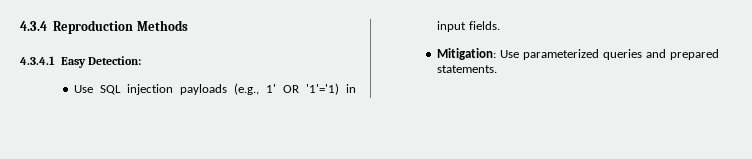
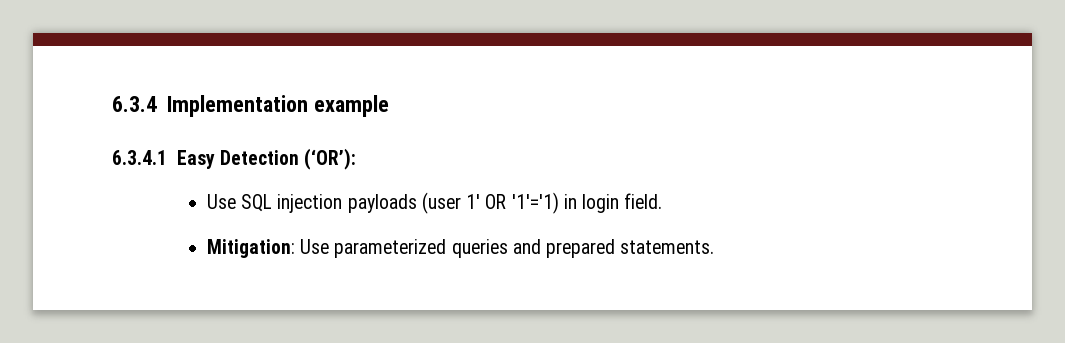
[20,20,188,34] [20,56,142,68] 4.3.4 Reproduction Methods // 4.3.4.1 Easy Detection: -> [112,95,389,117] [112,148,357,170] 6.3.4 Implementation example // 6.3.4.1 Easy Detection (‘OR’):
[234,83,260,95] (e.g., -> [421,192,461,214] (user
[437,21,500,32] input fields. -> [582,193,663,213] login field.

